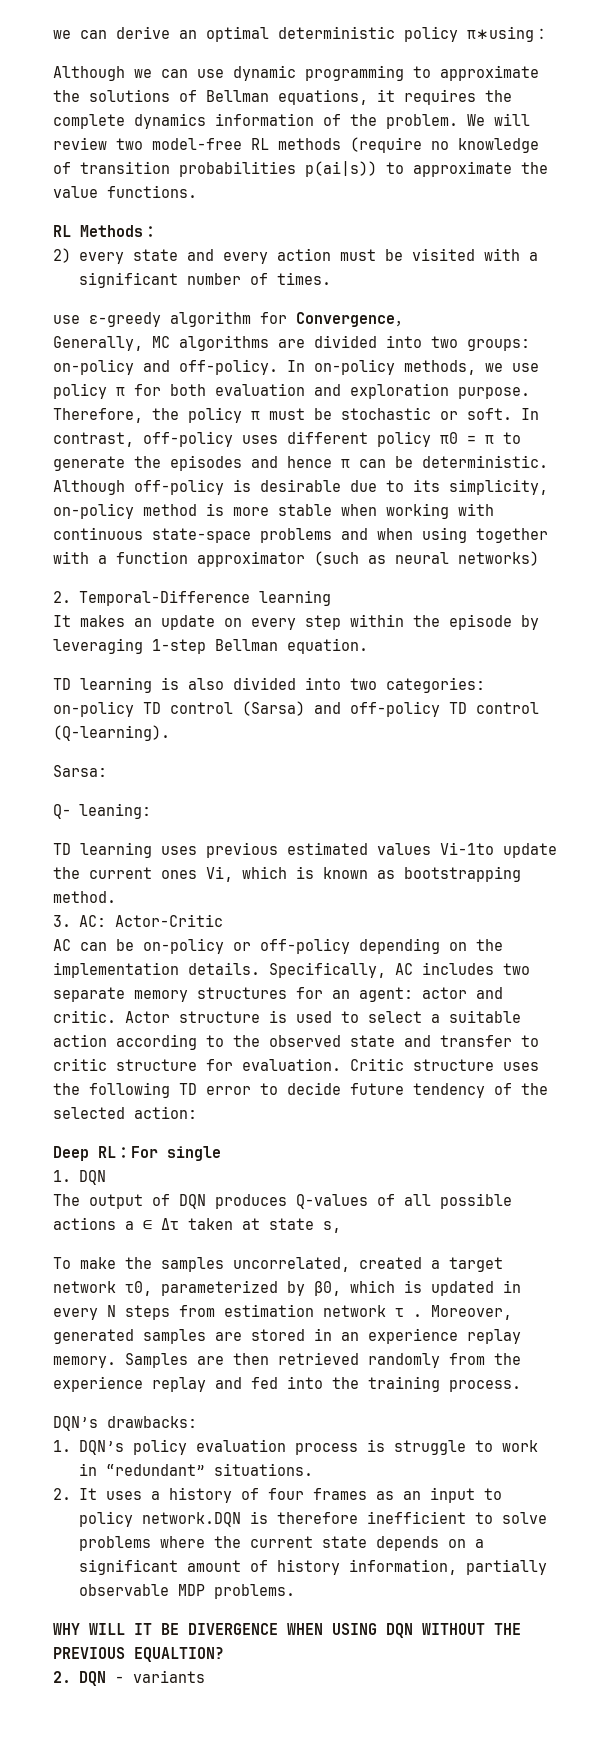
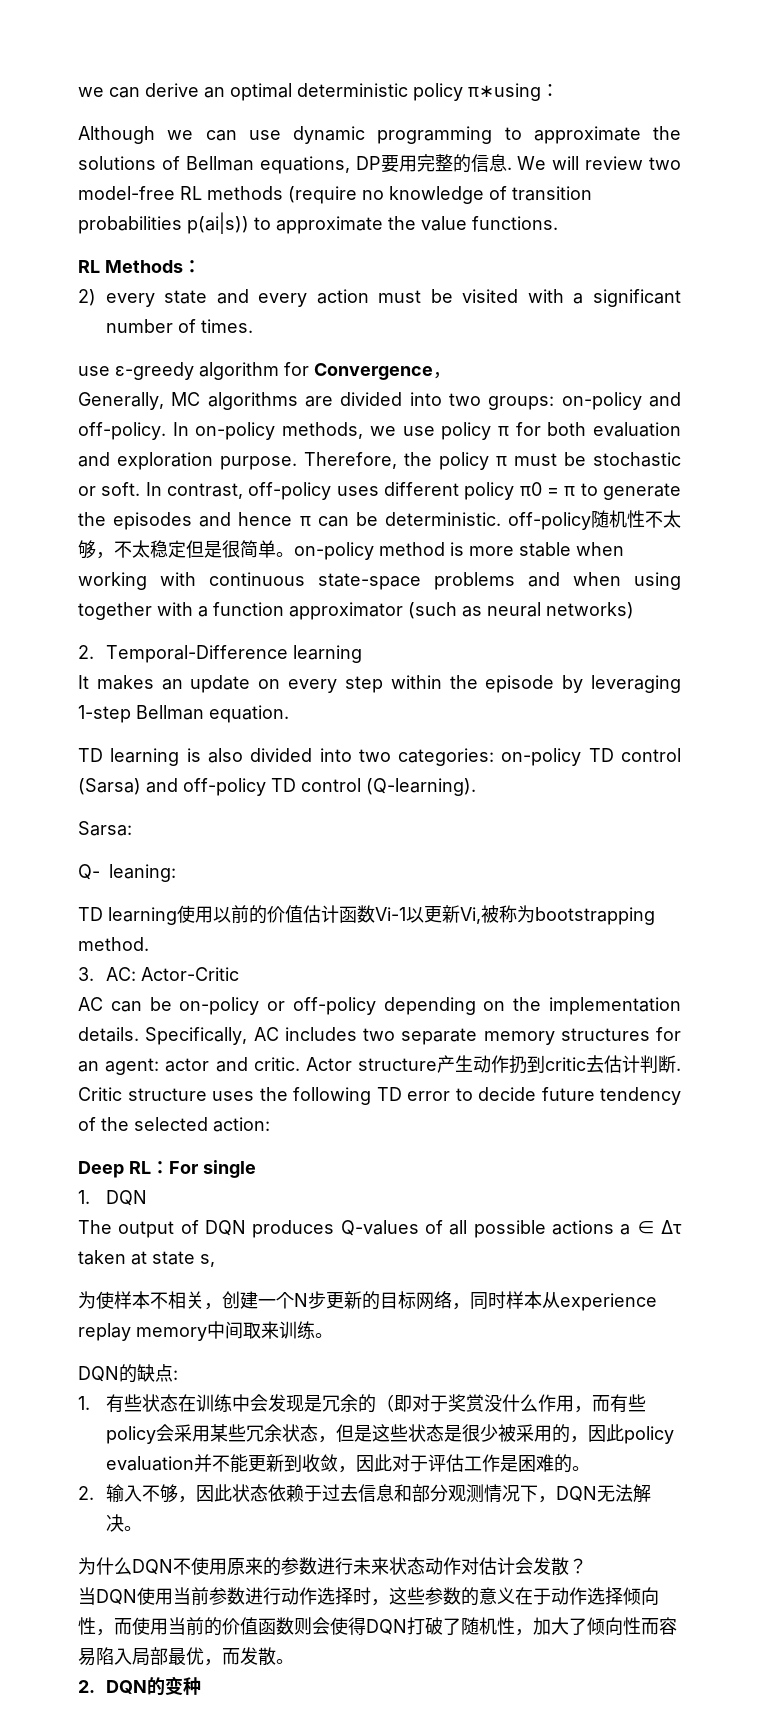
[377,89,512,105] [53,113,458,129] it requires the complete dynamics information of the problem. -> [355,154,512,173] DP要用完整的信息.
[53,479,548,495] Although off-policy is desirable due to its simplicity, -> [508,510,681,530] [78,540,294,559] off-policy随机性不太够，不太稳定但是很简单。
[161,842,557,858] [53,866,395,882] uses previous estimated values Vi-1to update the current ones Vi, which is known as -> [177,905,535,924] 使用以前的价值估计函数Vi-1以更新Vi,被称为
[269,1010,521,1023] [53,1034,539,1050] [53,1058,341,1071] is used to select a suitable action according to the observed state and transfer to critic structure for evaluation. -> [437,1055,681,1074] 产生动作扔到critic去估计判断.
[53,1257,503,1272] [53,1280,521,1296] [53,1304,512,1320] [53,1328,521,1344] [53,1352,521,1368] [53,1376,521,1392] [53,1416,197,1431] [53,1439,538,1455] [78,1463,313,1476] [53,1487,502,1503] [78,1511,547,1527] [78,1536,484,1551] [78,1559,547,1575] [78,1584,295,1599] [53,1623,521,1638] [53,1647,224,1662] To make the samples uncorrelated, created a target network τ0, parameterized by β0, which is updated in every N steps from estimation network τ . Moreover, generated samples are stored in an experience replay memory. Samples are then retrieved randomly from the experience replay and fed into the training process. // DQN’s drawbacks: // 1. DQN’s policy evaluation process is struggle to work in “redundant” situations. // 2. It uses a history of four frames as an input to policy network.DQN is therefore inefficient to solve problems where the current state depends on a significant amount of history information, partially observable MDP problems. // WHY WILL IT BE DIVERGENCE WHEN USING DQN WITHOUT THE PREVIOUS EQUALTION? -> [78,1291,657,1311] [78,1321,333,1341] [78,1364,178,1383] [78,1394,646,1413] [105,1424,674,1444] [105,1454,590,1473] [78,1484,651,1503] [105,1514,142,1532] [78,1557,587,1576] [78,1587,659,1606] [78,1617,677,1636] [78,1647,294,1666] 为使样本不相关，创建一个N步更新的目标网络，同时样本从experience replay memory中间取来训练。 // DQN的缺点: // 1.有些状态在训练中会发现是冗余的（即对于奖赏没什么作用，而有些policy会采用某些冗余状态，但是这些状态是很少被采用的，因此policy evaluation并不能更新到收敛，因此对于评估工作是困难的。 // 2.输入不够，因此状态依赖于过去信息和部分观测情况下，DQN无法解决。 // 为什么DQN不使用原来的参数进行未来状态动作对估计会发散？ // 当DQN使用当前参数进行动作选择时，这些参数的意义在于动作选择倾向性，而使用当前的价值函数则会使得DQN打破了随机性，加大了倾向性而容易陷入局部最优，而发散。
[114,1670,205,1683] - variants -> [146,1676,201,1696] 的变种

